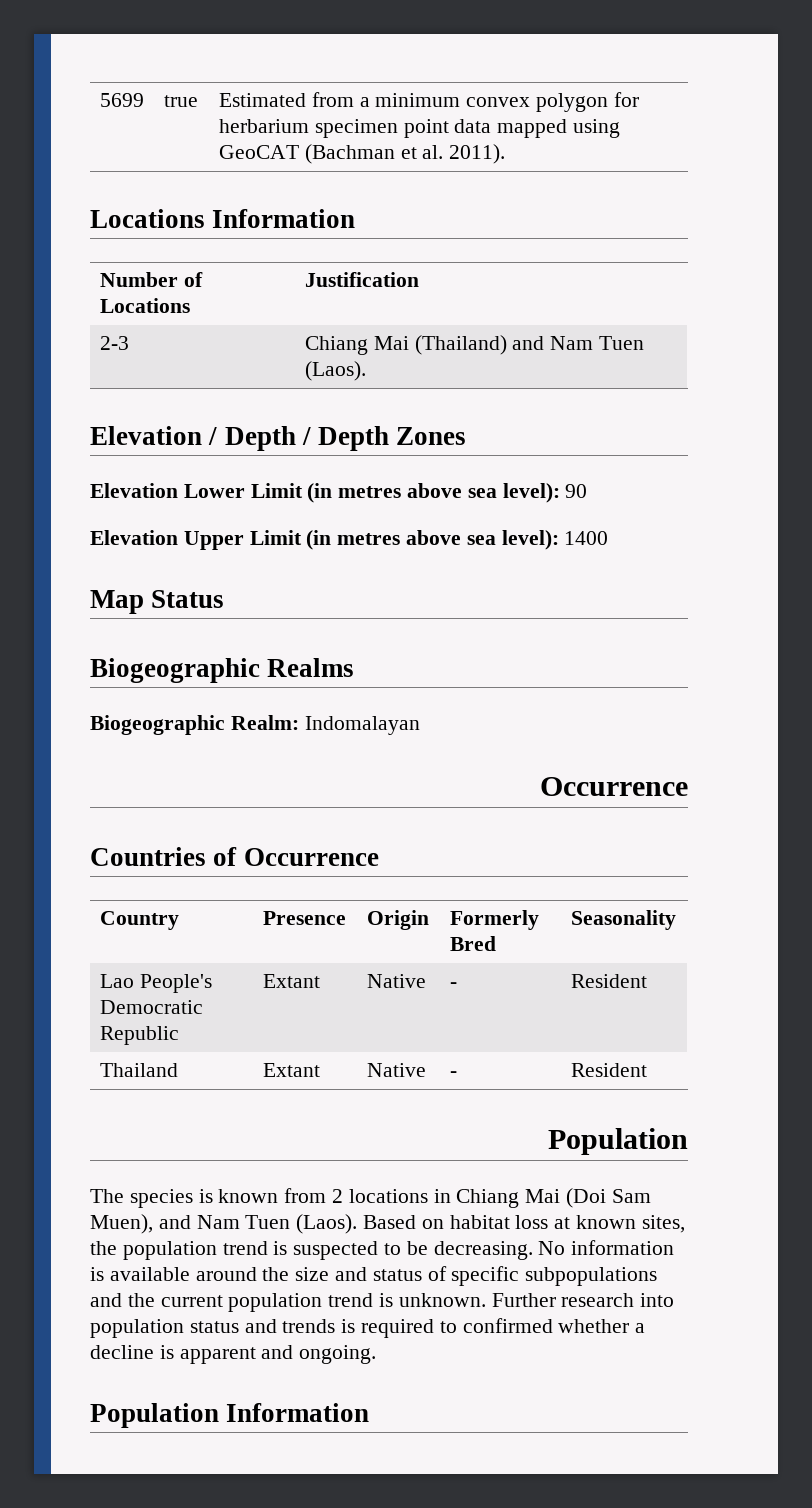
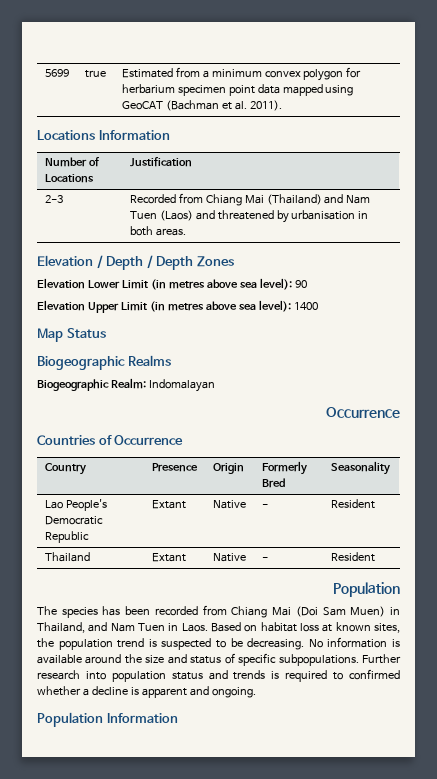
(129, 343) none -> [129,193,203,204] Recorded from
[304,361,366,381] (Laos). -> [159,210,369,223] [129,226,186,236] (Laos) and threatened by urbanisation in both areas.
[198,1188,451,1203] is known from 2 locations in -> [102,605,227,616] has been recorded from
[90,1214,358,1234] Muen), and Nam Tuen (Laos). -> [350,606,400,617] [37,622,208,633] Muen) in Thailand, and Nam Tuen in Laos.
[525,1267,658,1286] [90,1293,486,1312] subpopulations and the current population trend is unknown. -> [278,654,359,666] subpopulations.

